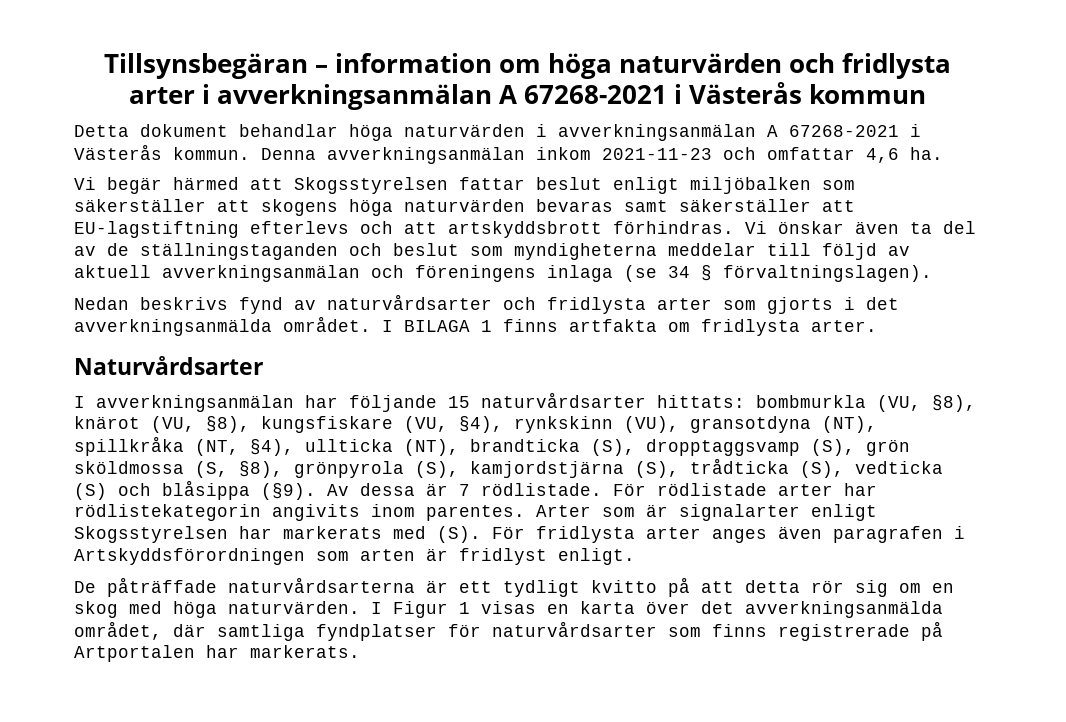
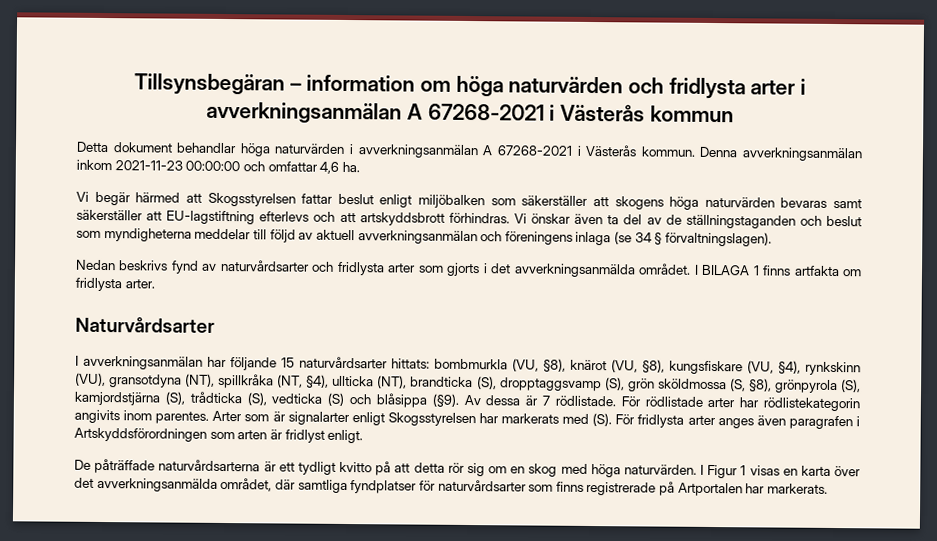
(712, 154) none -> [185,160,241,172] 00:00:00

